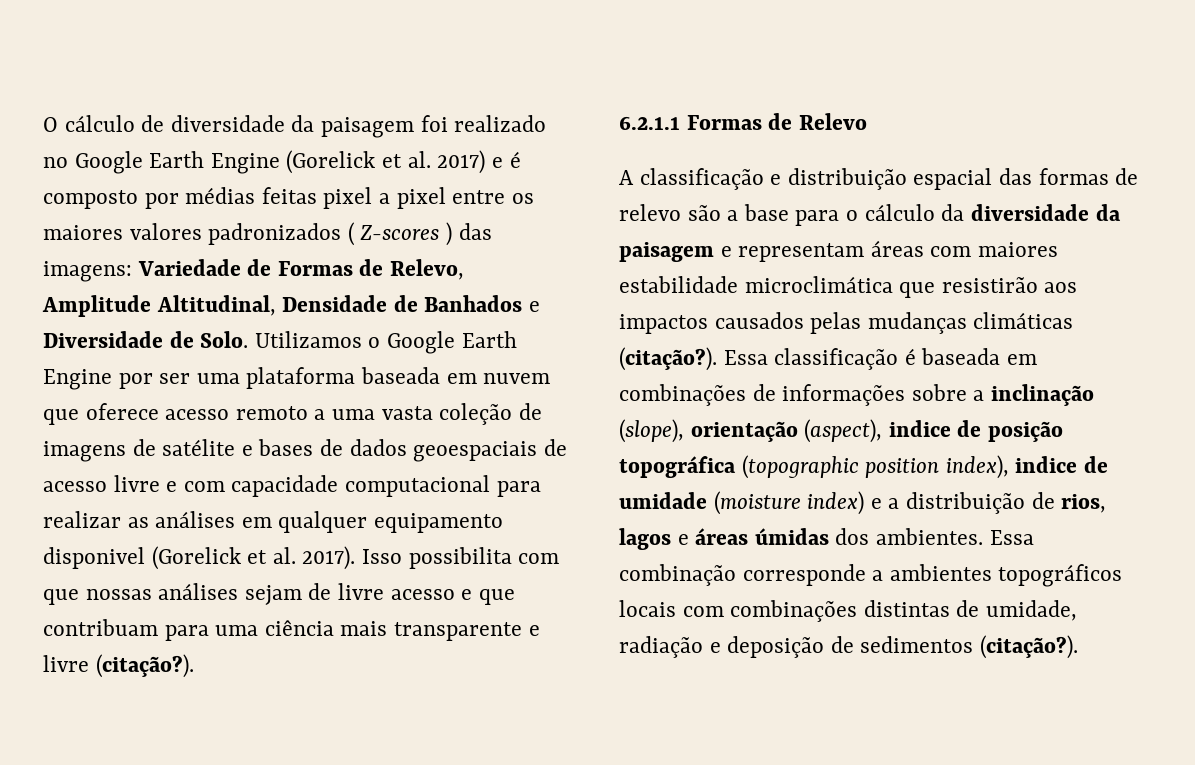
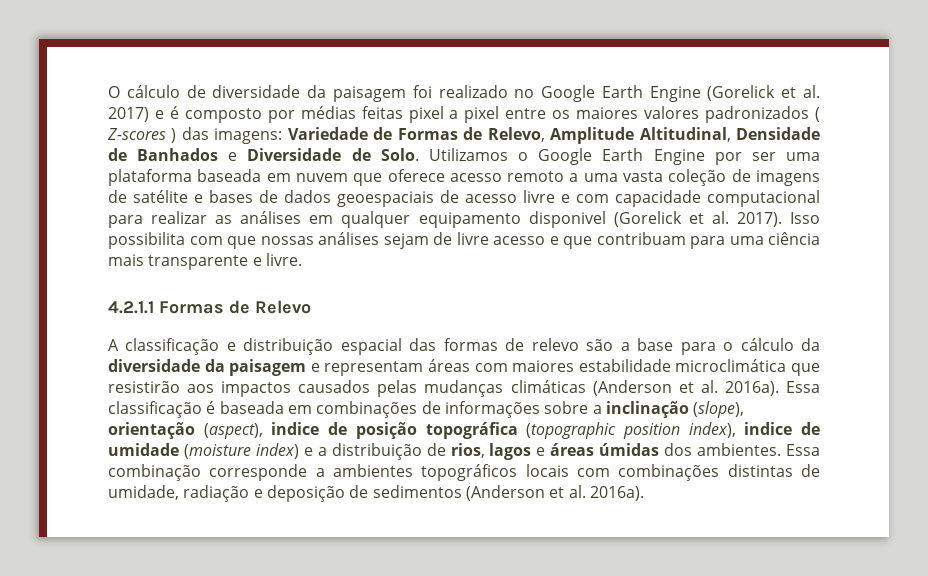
[43,654,194,678] [619,116,680,130] livre (citação?). // 6.2.1.1 -> [265,253,302,266] [108,301,154,314] livre. // 4.2.1.1
[619,347,717,371] (citação?). -> [592,380,779,396] (Anderson et al. 2016a).
[980,635,1079,659] (citação?). -> [465,485,644,501] (Anderson et al. 2016a).

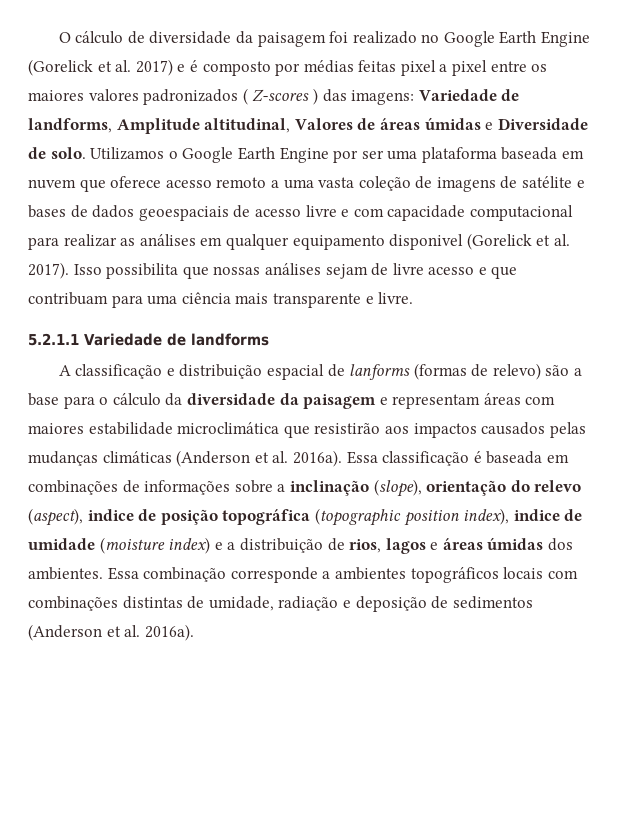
[397,127,820,144] [108,148,219,161] Formas de Relevo, Amplitude Altitudinal, Densidade de Banhados -> [28,117,481,134] landforms, Amplitude altitudinal, Valores de áreas úmidas
[380,148,419,161] Solo. -> [50,147,86,159] solo.
[189,236,223,245] com -> (179, 271) none
[108,300,311,314] 4.2.1.1 Formas de Relevo -> [28,333,269,346] 5.2.1.1 Variedade de landforms
[409,338,579,351] das formas de relevo -> [327,363,541,380] de lanforms (formas de relevo)
(195, 430) none -> [510,480,582,492] do relevo

